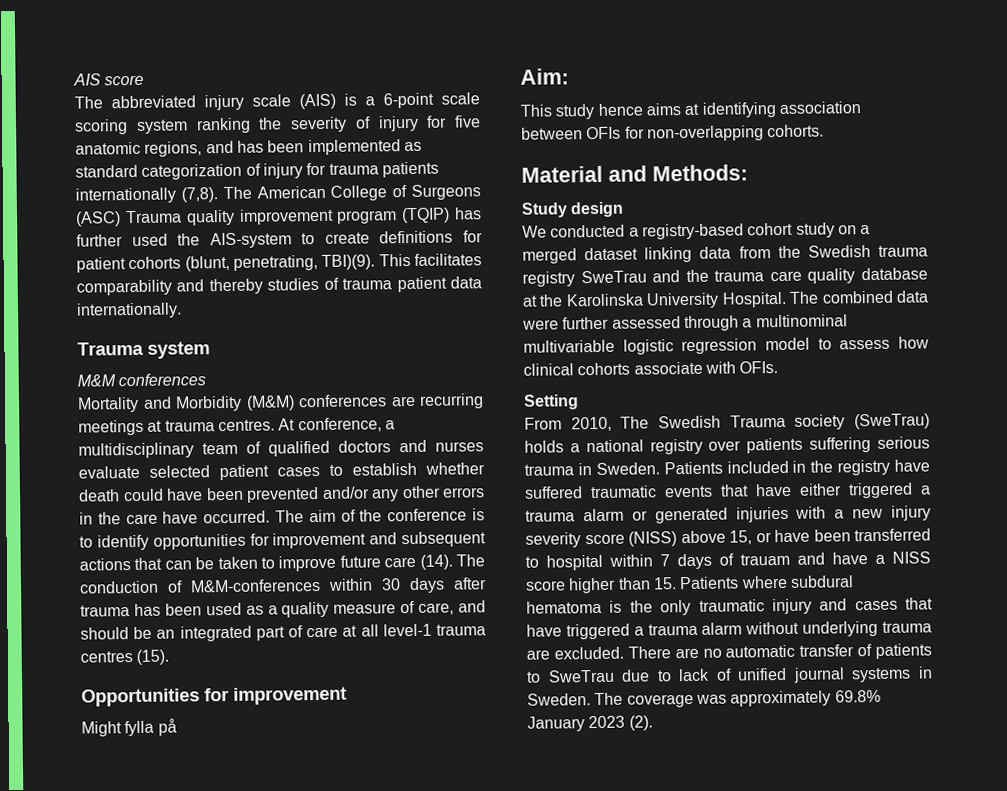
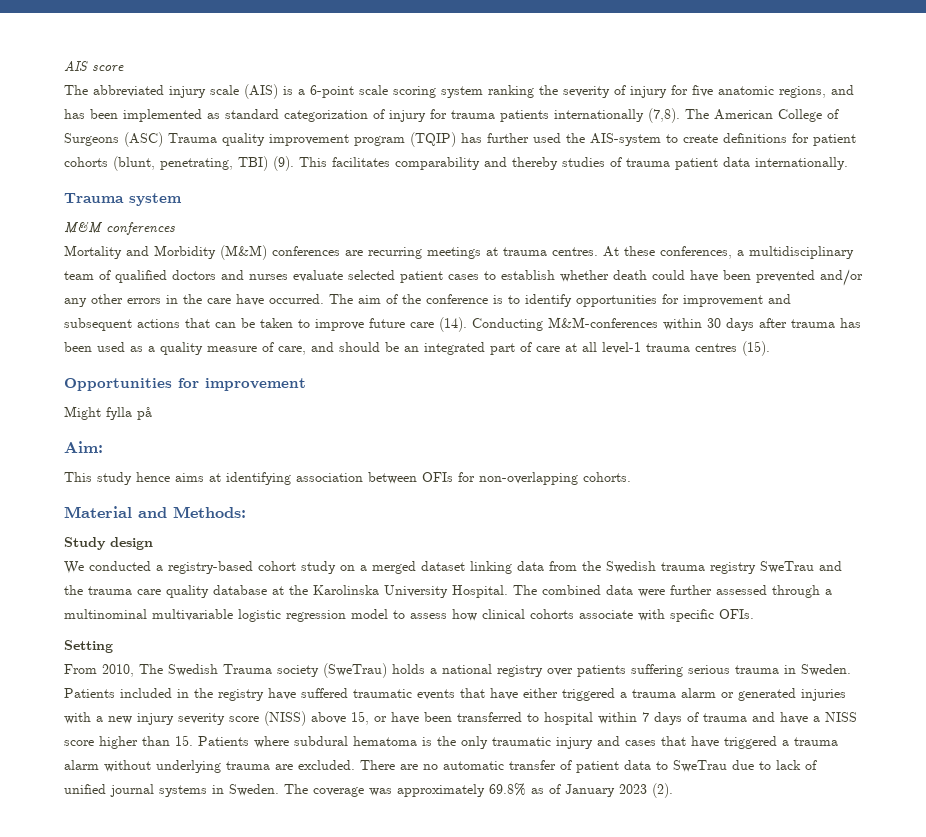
[321,254,376,270] TBI)(9). -> [238,156,294,171] TBI) (9).
[297,417,382,433] conference, -> [624,246,732,259] these conferences,
[455,554,485,567] [79,580,183,594] The conduction of -> [472,318,543,331] Conducting
(736, 367) none -> [670,609,714,622] specific
[740,553,790,566] trauam -> [703,713,747,722] trauma
[875,643,932,659] patients -> [576,760,651,773] patient data
(881, 696) none -> [531,784,561,794] as of

